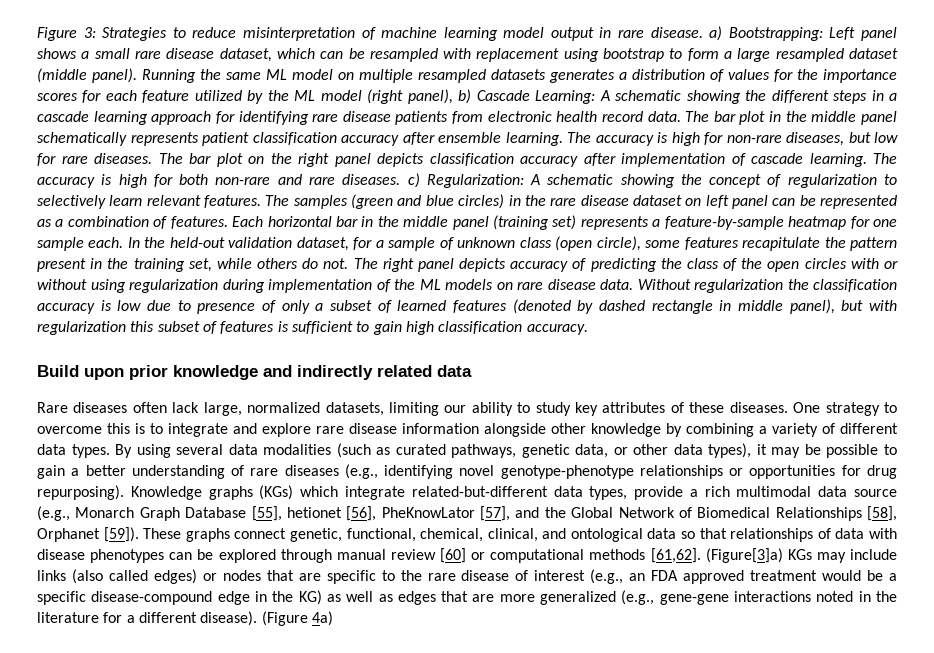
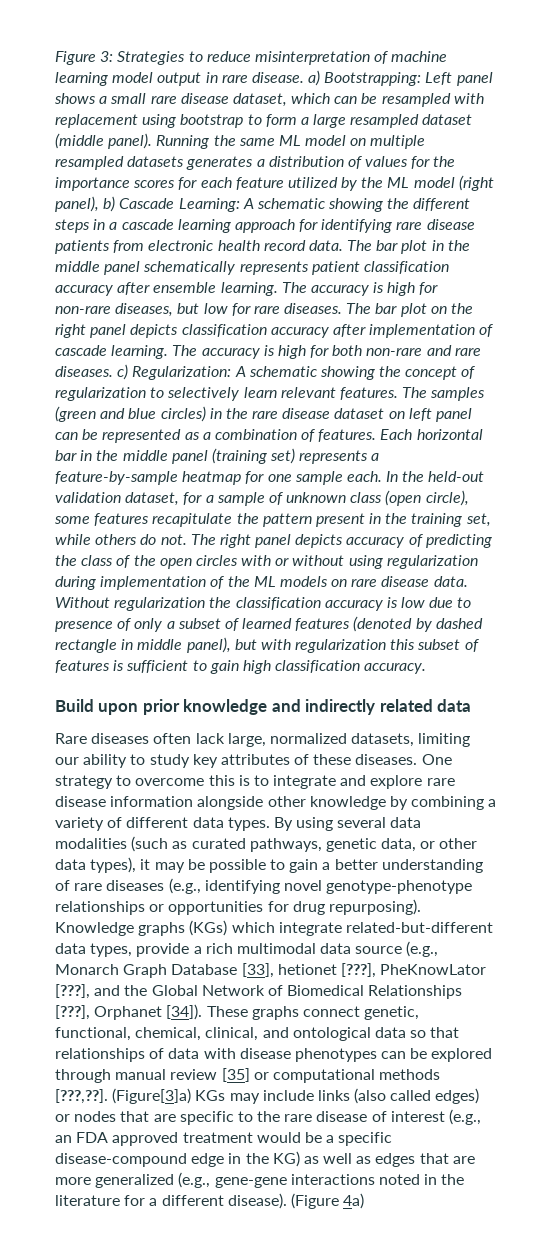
[251,506,510,521] [55], hetionet [56], PheKnowLator [57], -> [241,963,487,978] [55,984,90,999] [33], hetionet [???], PheKnowLator [???],
[867,506,897,521] [37,527,139,542] [58], Orphanet [59]). -> [55,1004,203,1020] [???], Orphanet [34]).
[440,548,466,563] [60] -> [221,1068,250,1082] [35]
[650,548,701,563] [61,62]. -> [55,1089,108,1104] [???,??].

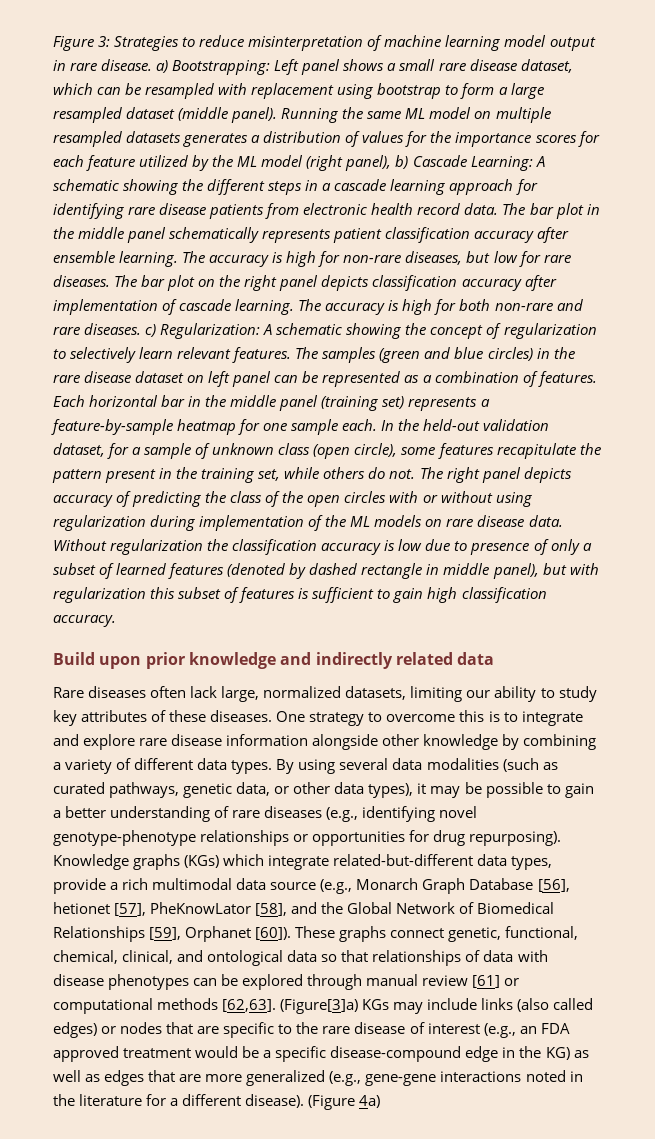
[241,963,487,978] [55,984,90,999] [33], hetionet [???], PheKnowLator [???], -> [537,879,570,892] [53,902,288,916] [56], hetionet [57], PheKnowLator [58],
[55,1004,203,1020] [???], Orphanet [34]). -> [149,926,292,942] [59], Orphanet [60]).
[221,1068,250,1082] [35] -> [472,975,501,988] [61]
[55,1089,108,1104] [???,??]. -> [222,999,277,1012] [62,63].

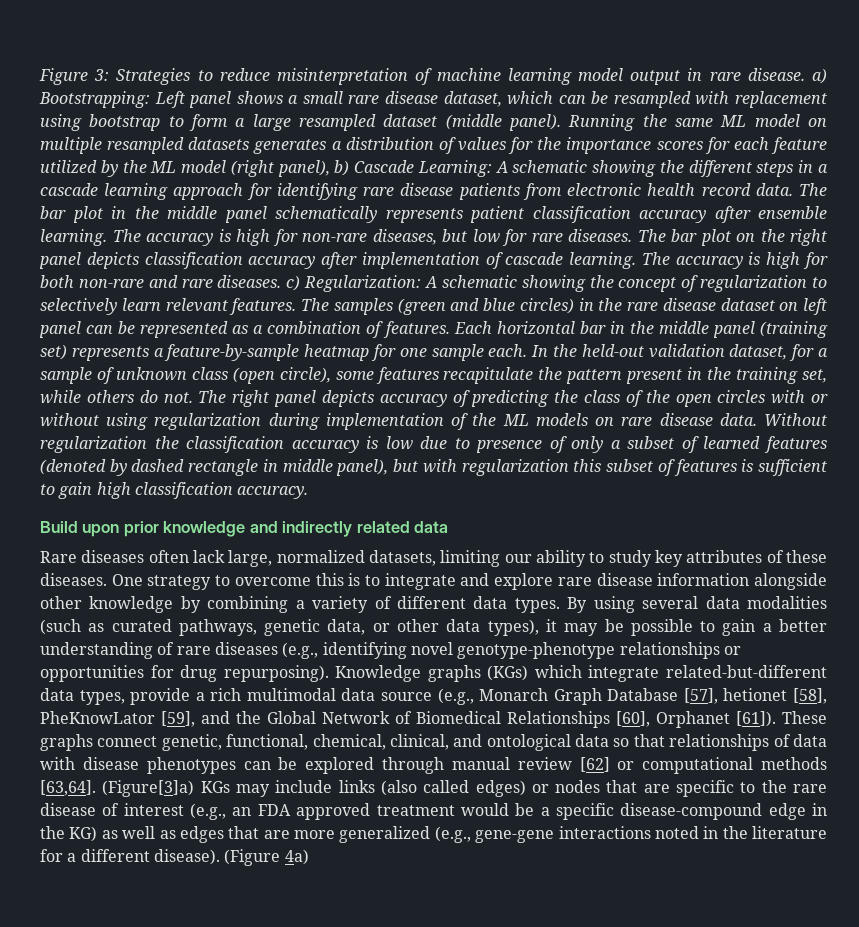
[537,879,570,892] [53,902,288,916] [56], hetionet [57], PheKnowLator [58], -> [683,688,827,704] [40,711,195,727] [57], hetionet [58], PheKnowLator [59],
[149,926,292,942] [59], Orphanet [60]). -> [616,711,776,728] [60], Orphanet [61]).
[472,975,501,988] [61] -> [579,757,610,772] [62]
[222,999,277,1012] [62,63]. -> [40,780,96,796] [63,64].

